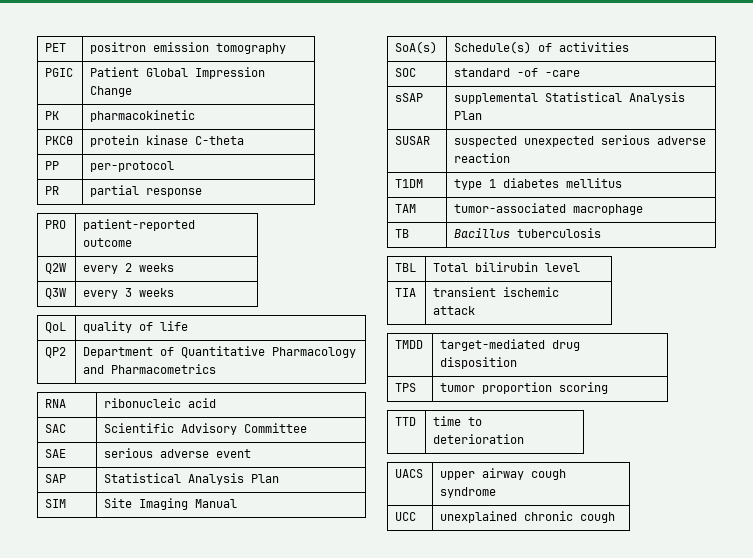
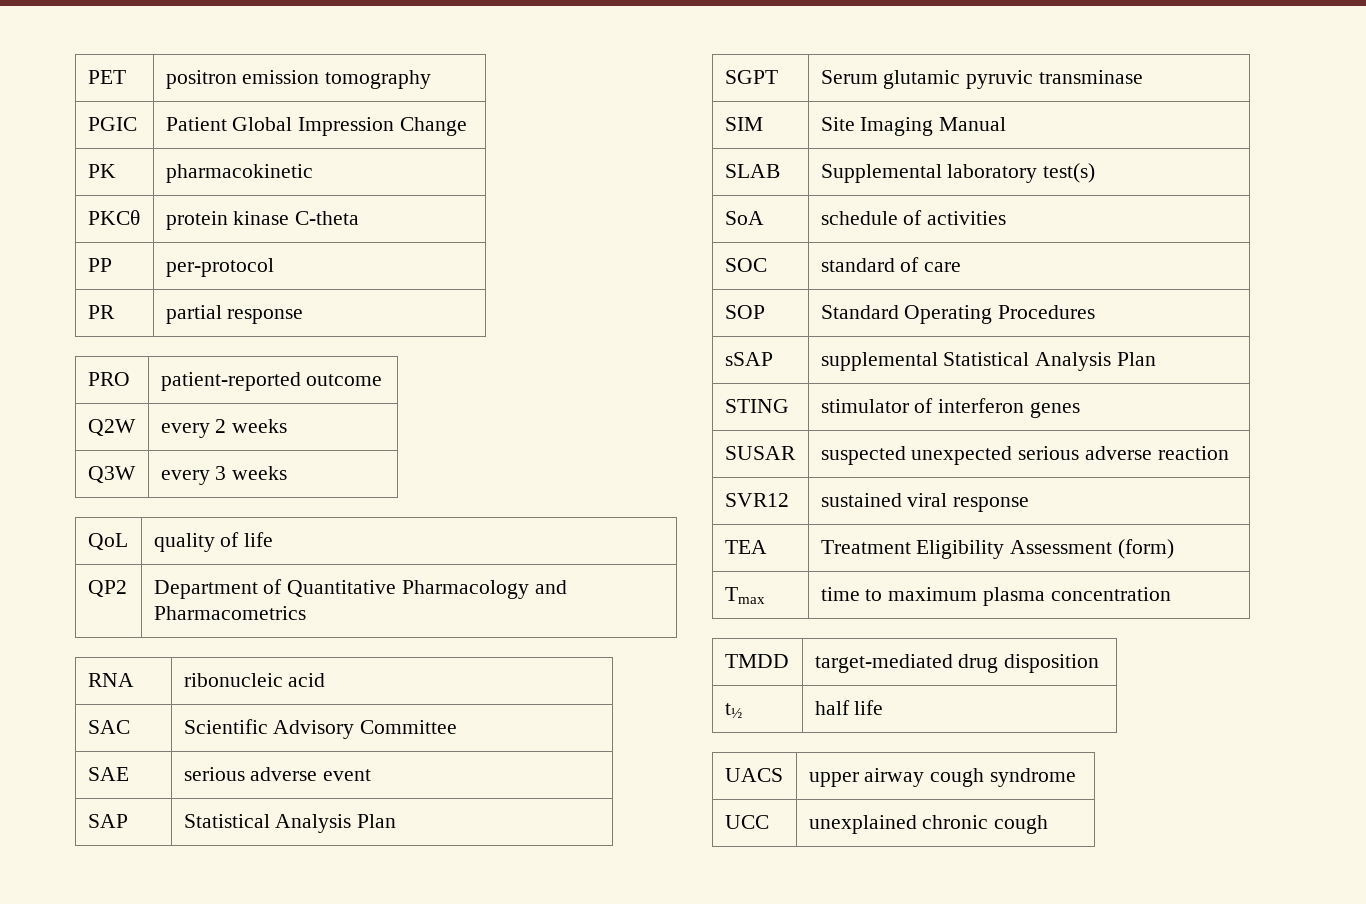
(280, 478) none -> [724,70,778,84] [820,70,1143,89] // SGPT | Serum glutamic pyruvic transminase
[395,41,438,54] [454,41,630,54] [395,68,417,77] [454,68,581,77] SoA(s) | Schedule(s) of activities // SOC | standard -of -care -> [724,164,780,178] [820,163,1096,183] [724,211,764,225] [820,210,1007,225] [724,258,767,272] [820,257,962,272] [724,305,765,319] [820,305,1096,324] SLAB | Supplemental laboratory test(s) // SoA | schedule of activities // SOC | standard of care // SOP | Standard Operating Procedures
(483, 115) none -> [724,399,789,413] [820,398,1080,418] // STING | stimulator of interferon genes
[395,179,424,188] [454,178,623,190] [395,204,417,213] [454,203,644,215] [395,229,410,238] [454,228,602,238] [395,263,417,272] [433,262,581,272] [395,288,417,297] [433,287,560,297] [433,306,476,315] [395,340,424,349] [440,339,581,351] [440,357,518,369] [395,383,417,392] [440,382,609,394] [395,417,417,426] [433,416,483,426] [433,434,525,444] T1DM | type 1 diabetes mellitus // TAM | tumor-associated macrophage // TB | Bacillus tuberculosis // TBL | Total bilirubin level // TIA | transient ischemic attack // TMDD | target-mediated drug disposition // TPS | tumor proportion scoring // TTD | time to deterioration -> [724,493,789,507] [820,493,1030,512] [724,540,767,554] [820,539,1174,559] [724,587,765,604] [820,587,1171,606] [724,654,789,668] [814,654,1100,673] [724,703,742,718] [814,700,884,715] SVR12 | sustained viral response // TEA | Treatment Eligibility Assessment (form) // Tmax | time to maximum plasma concentration // TMDD | target-mediated drug disposition // t½ | half life

